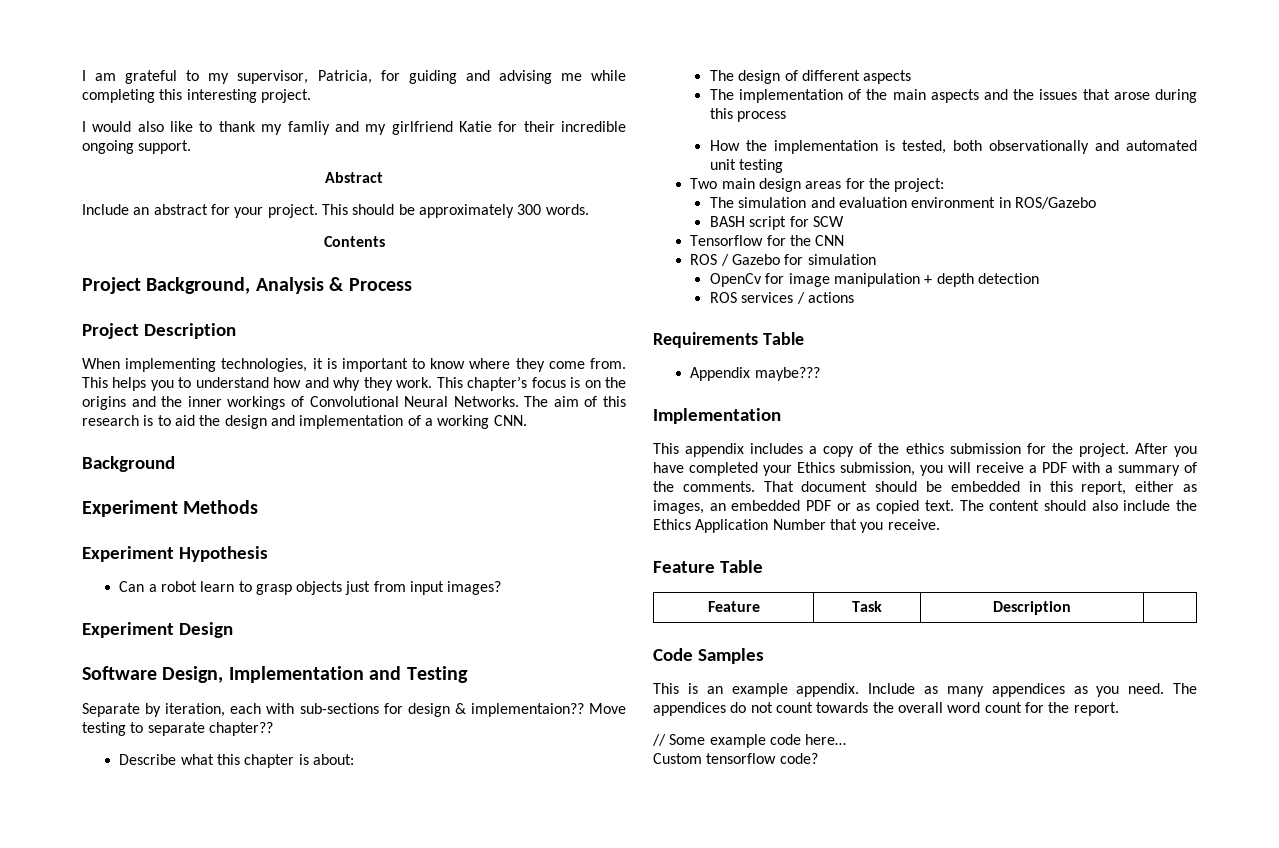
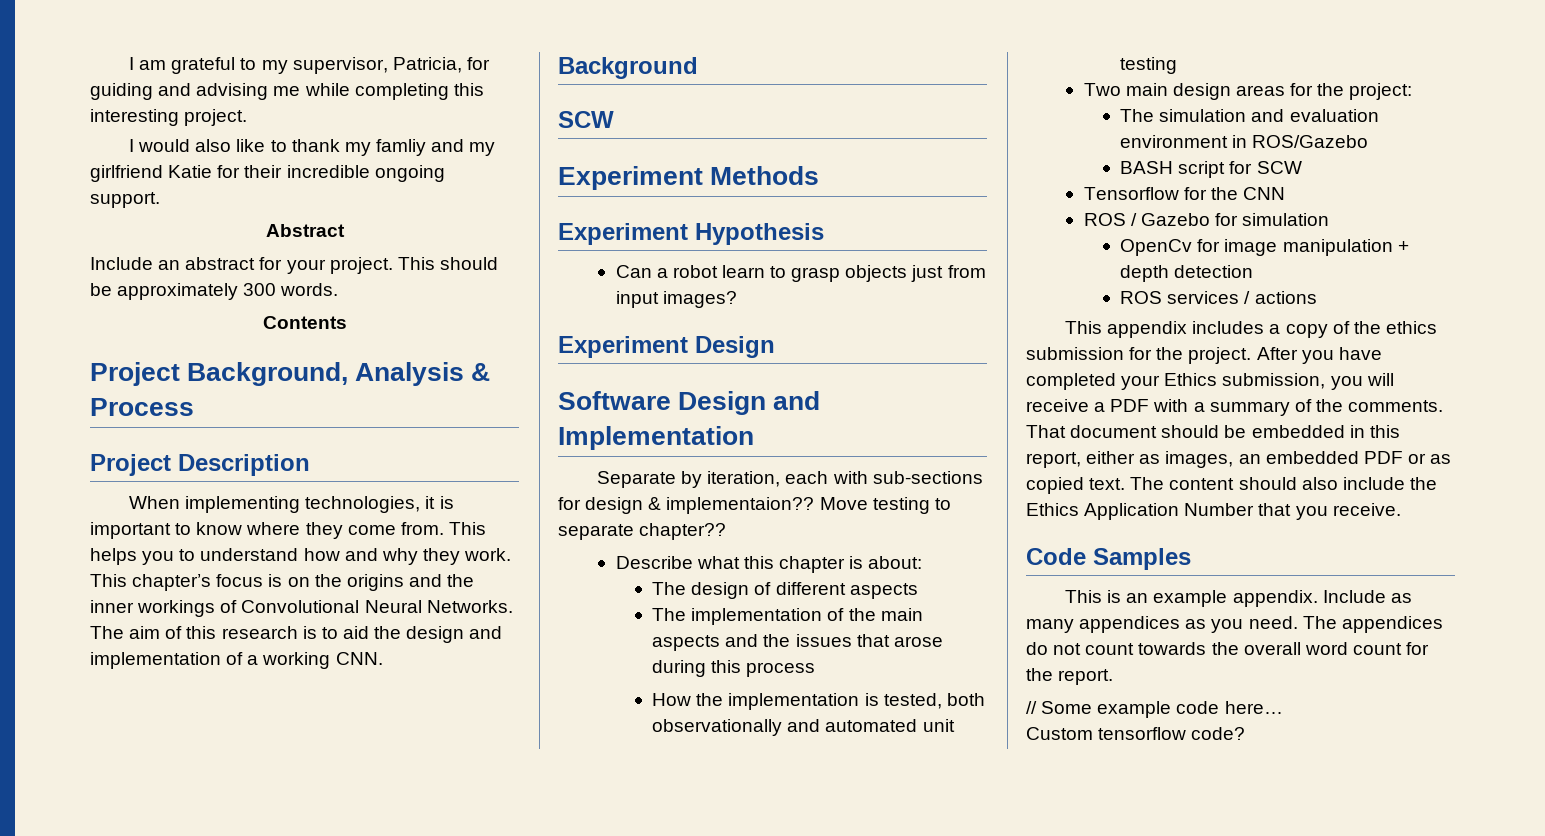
(175, 464) none -> [558,111,614,128] // SCW
[162,666,468,683] Design, Implementation and Testing -> [678,391,821,415] [558,426,754,450] Design and Implementation
[653,332,804,348] [690,367,820,381] [653,408,781,424] // Requirements Table // Appendix maybe??? // Implementation -> (1317, 297) none
[653,560,763,573] [707,601,760,612] [852,601,882,612] [993,601,1071,615] // Feature Table // Feature | Task | Description | -> (1401, 509) none

